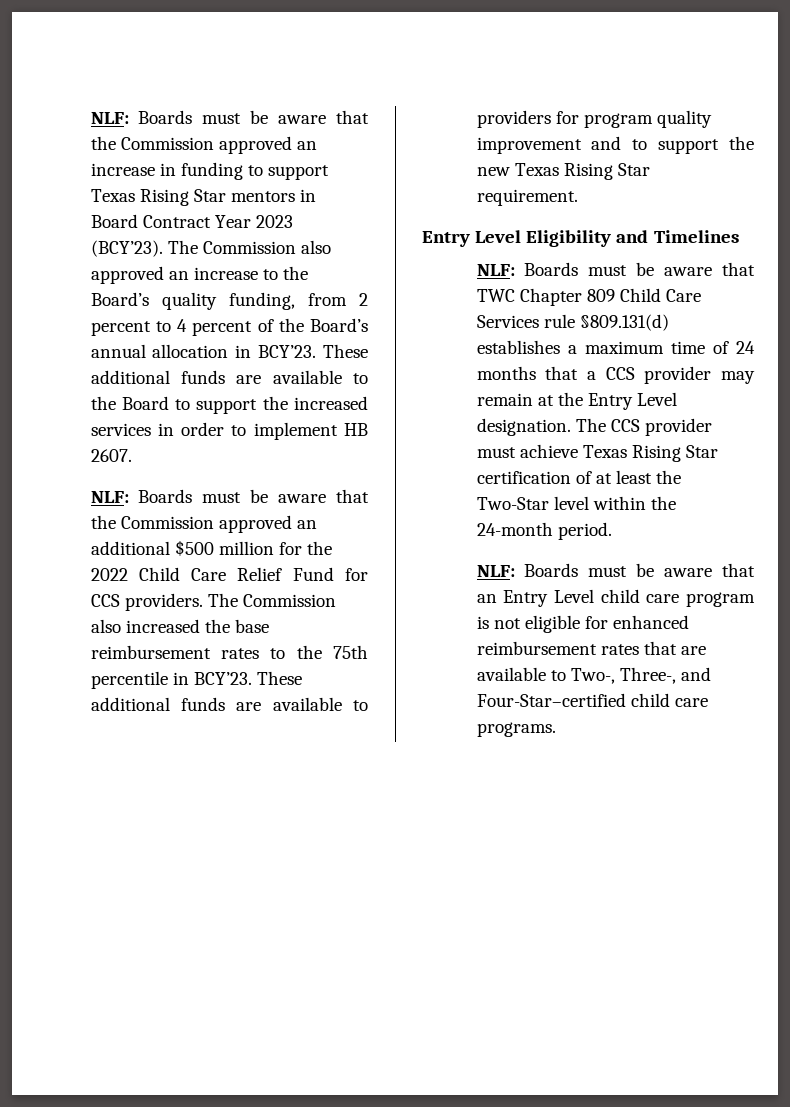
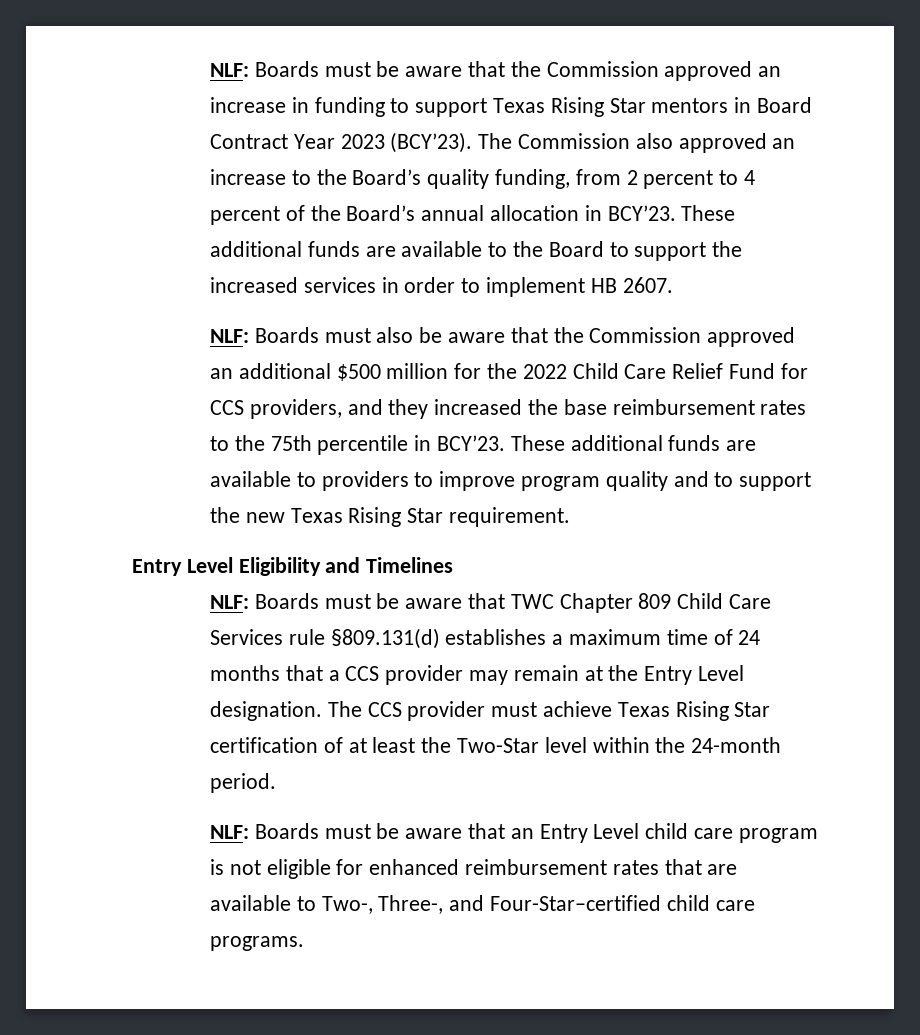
(242, 497) none -> [376,327,414,343] also
[124,593,336,611] [90,619,121,633] providers. The Commission also -> [249,399,429,419] providers, and they
[555,111,579,124] for -> [414,471,516,491] to improve
[476,137,582,154] improvement -> (668, 481) none

